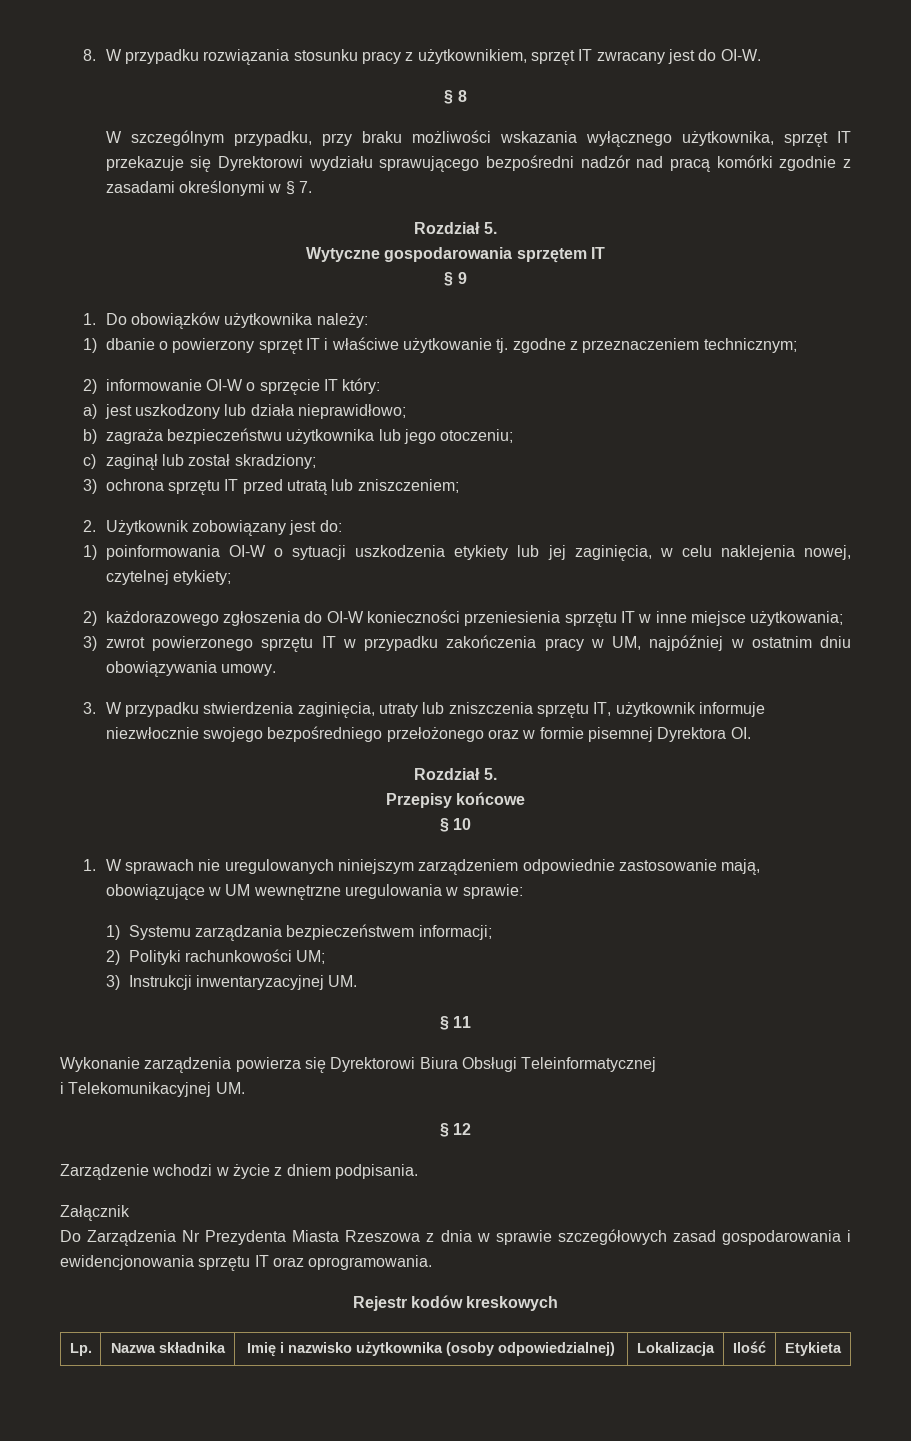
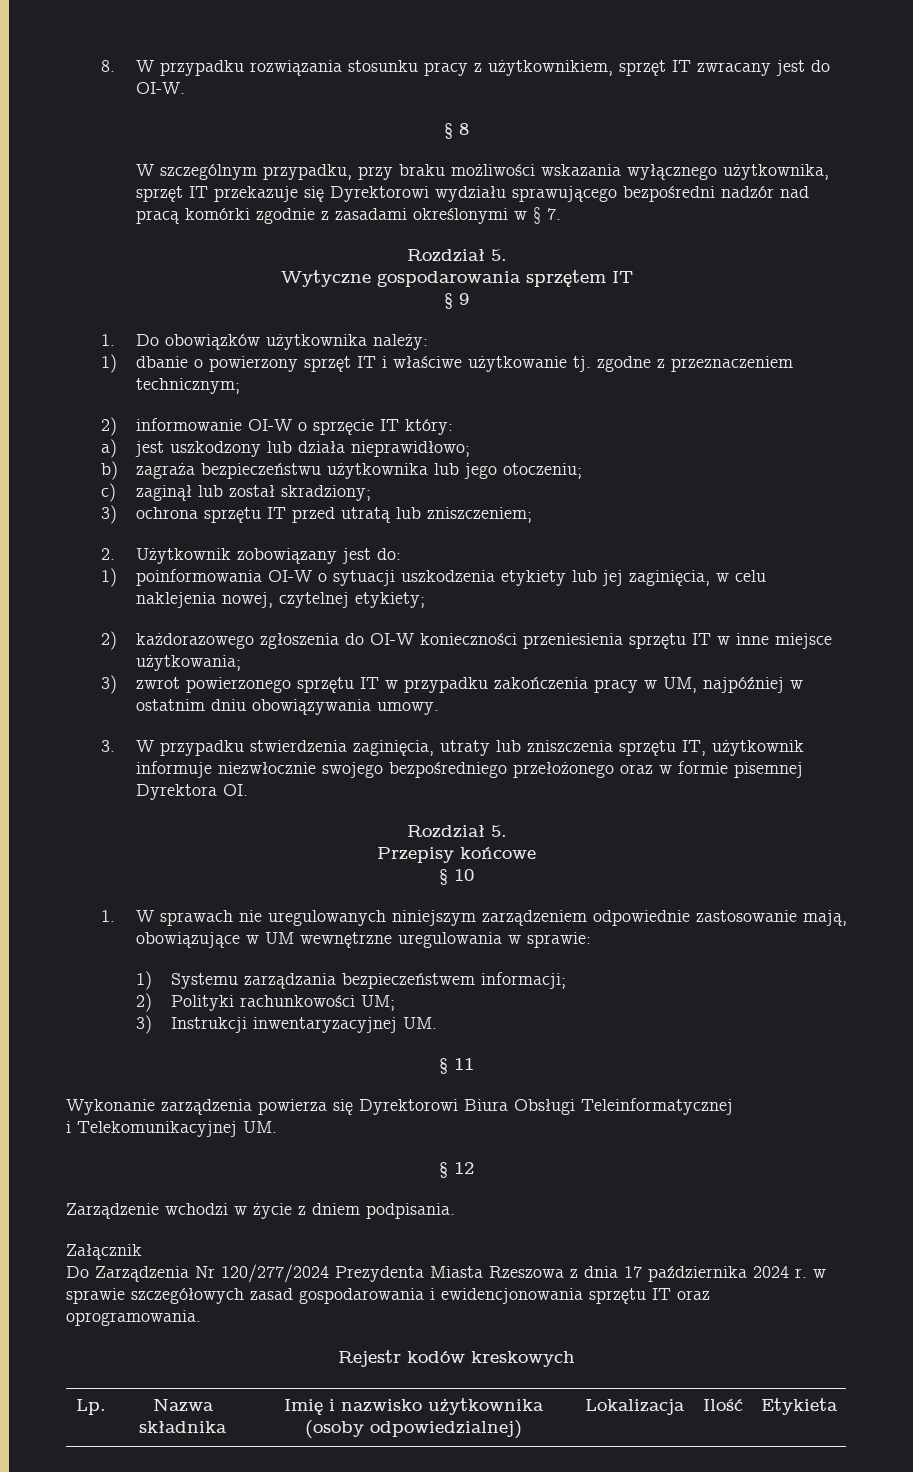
(201, 1236) none -> [221,1264,329,1283] 120/277/2024
(472, 1236) none -> [624,1266,807,1282] 17 października 2024 r.

